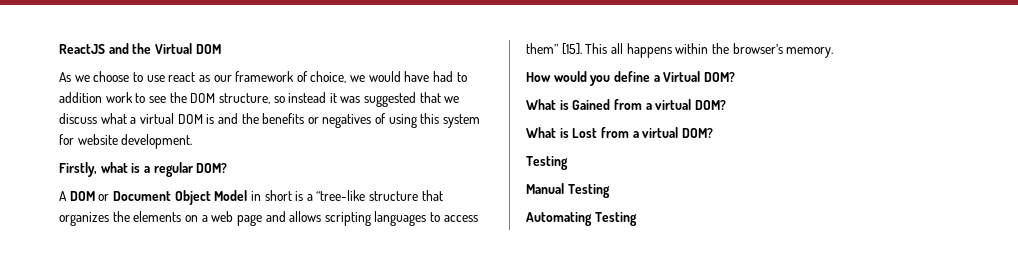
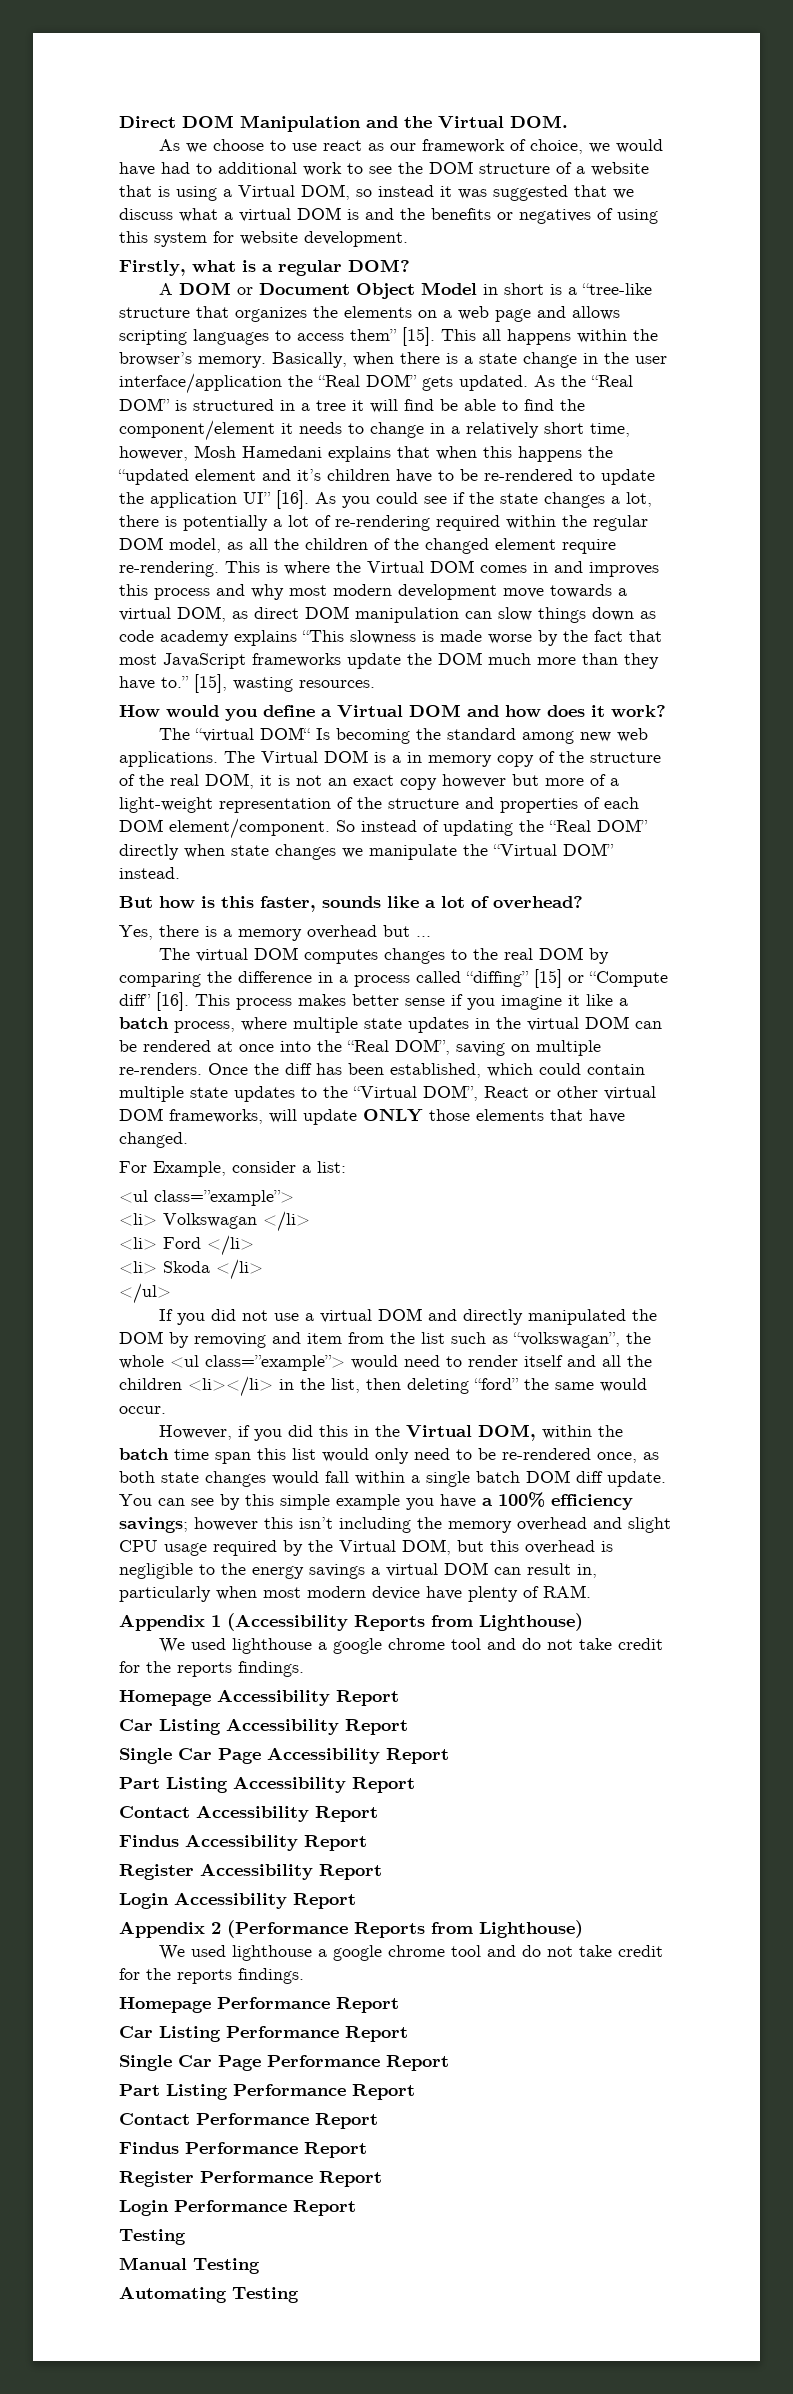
[59,44,105,54] ReactJS -> [119,115,361,132] Direct DOM Manipulation
[195,44,221,54] DOM -> [510,115,568,128] DOM.
[59,92,102,103] addition -> [218,162,297,174] additional
[218,93,270,104] structure, -> [479,162,649,176] [119,184,350,201] structure of a website that is using a Virtual DOM,
(834, 52) none -> [272,352,667,368] [119,373,633,394] [119,398,585,413] [119,420,630,441] [119,445,613,462] [118,469,655,485] [119,490,652,509] [119,515,648,531] [119,537,616,554] [119,560,659,577] [119,584,627,600] [119,606,656,623] [119,630,662,646] [119,652,659,669] [119,674,375,693] Basically, when there is a state change in the user interface/application the “Real DOM” gets updated. As the “Real DOM” is structured in a tree it will find be able to find the component/element it needs to change in a relatively short time, however, Mosh Hamedani explains that when this happens the “updated element and it’s children have to be re-rendered to update the application UI” [16]. As you could see if the state changes a lot, there is potentially a lot of re-rendering required within the regular DOM model, as all the children of the changed element require re-rendering. This is where the Virtual DOM comes in and improves this process and why most modern development move towards a virtual DOM, as direct DOM manipulation can slow things down as code academy explains “This slowness is made worse by the fact that most JavaScript frameworks update the DOM much more than they have to.” [15], wasting resources.
[703,72,735,82] [526,99,726,110] [526,127,713,138] DOM? // What is Gained from a virtual DOM? // What is Lost from a virtual DOM? -> [409,704,666,717] [158,727,648,744] [119,750,661,767] [119,773,619,790] [119,797,639,813] [119,818,648,839] [119,843,614,860] [119,867,180,879] [119,896,583,912] [119,925,431,941] [158,947,609,964] [119,969,668,988] [119,992,628,1011] [119,1016,662,1033] [119,1039,601,1056] [119,1063,645,1078] [119,1085,656,1102] [119,1108,625,1125] [119,1132,188,1148] [119,1161,346,1177] [119,1190,294,1206] [119,1211,310,1232] [119,1235,254,1256] [119,1259,263,1280] [119,1283,171,1304] [158,1308,657,1325] [119,1331,651,1348] [119,1355,652,1371] [119,1376,647,1397] [119,1406,166,1414] [158,1424,623,1441] [119,1448,659,1464] [119,1470,666,1487] [119,1492,633,1510] [119,1517,671,1533] [119,1539,613,1556] [119,1562,597,1579] [119,1585,591,1602] [119,1613,583,1631] [158,1638,663,1654] [119,1661,304,1677] [119,1689,399,1706] [119,1718,408,1735] [119,1747,449,1764] [119,1776,415,1793] [119,1805,378,1822] [119,1834,367,1851] [119,1863,382,1880] [119,1892,356,1909] [119,1920,583,1938] [158,1945,663,1961] [119,1968,304,1984] [119,1997,399,2013] [119,2026,408,2042] [119,2055,449,2071] [119,2084,415,2100] [119,2113,378,2129] [119,2142,367,2158] [119,2171,382,2187] [119,2200,356,2216] DOM and how does it work? // The “virtual DOM“ Is becoming the standard among new web applications. The Virtual DOM is a in memory copy of the structure of the real DOM, it is not an exact copy however but more of a light-weight representation of the structure and properties of each DOM element/component. So instead of updating the “Real DOM” directly when state changes we manipulate the “Virtual DOM” instead. // But how is this faster, sounds like a lot of overhead? // Yes, there is a memory overhead but ... // The virtual DOM computes changes to the real DOM by comparing the difference in a process called “diffing” [15] or “Compute diff” [16]. This process makes better sense if you imagine it like a batch process, where multiple state updates in the virtual DOM can be rendered at once into the “Real DOM”, saving on multiple re-renders. Once the diff has been established, which could contain multiple state updates to the “Virtual DOM”, React or other virtual DOM frameworks, will update ONLY those elements that have changed. // For Example, consider a list: // <ul class=”example”> // <li> Volkswagan </li> // <li> Ford </li> // <li> Skoda </li> // </ul> // If you did not use a virtual DOM and directly manipulated the DOM by removing and item from the list such as “volkswagan”, the whole <ul class=”example”> would need to render itself and all the children <li></li> in the list, then deleting “ford” the same would occur. // However, if you did this in the Virtual DOM, within the batch time span this list would only need to be re-rendered once, as both state changes would fall within a single batch DOM diff update. You can see by this simple example you have a 100% efficiency savings; however this isn’t including the memory overhead and slight CPU usage required by the Virtual DOM, but this overhead is negligible to the energy savings a virtual DOM can result in, particularly when most modern device have plenty of RAM. // Appendix 1 (Accessibility Reports from Lighthouse) // We used lighthouse a google chrome tool and do not take credit for the reports findings. // Homepage Accessibility Report // Car Listing Accessibility Report // Single Car Page Accessibility Report // Part Listing Accessibility Report // Contact Accessibility Report // Findus Accessibility Report // Register Accessibility Report // Login Accessibility Report // Appendix 2 (Performance Reports from Lighthouse) // We used lighthouse a google chrome tool and do not take credit for the reports findings. // Homepage Performance Report // Car Listing Performance Report // Single Car Page Performance Report // Part Listing Performance Report // Contact Performance Report // Findus Performance Report // Register Performance Report // Login Performance Report

